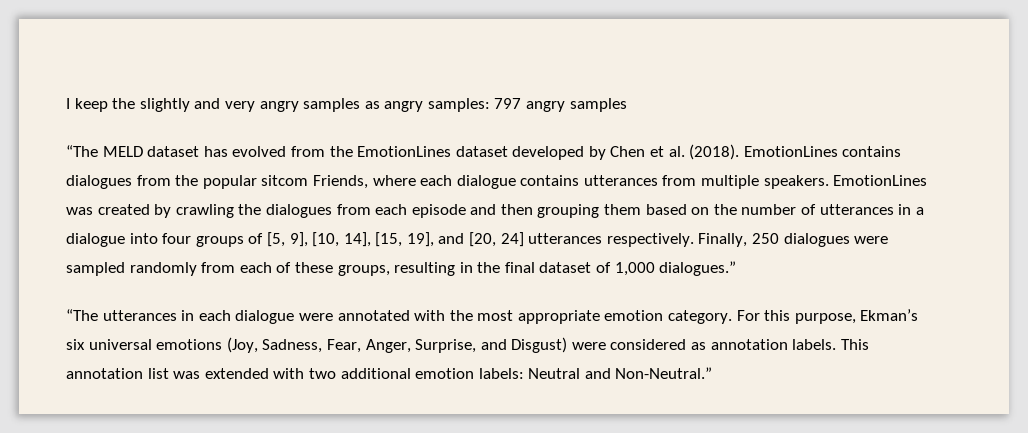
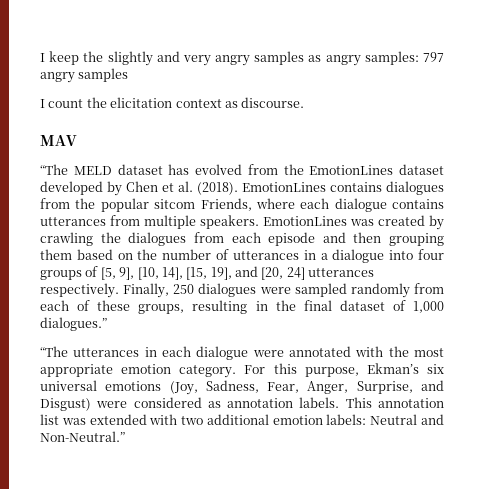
(627, 105) none -> [40,97,305,108] [40,135,77,146] // I count the elicitation context as discourse. // MAV

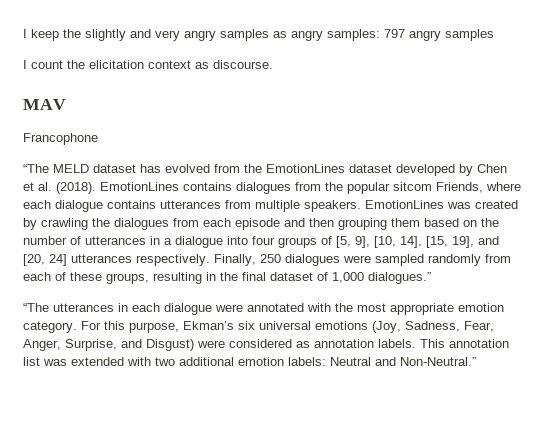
(77, 140) none -> [23,133,98,145] // Francophone

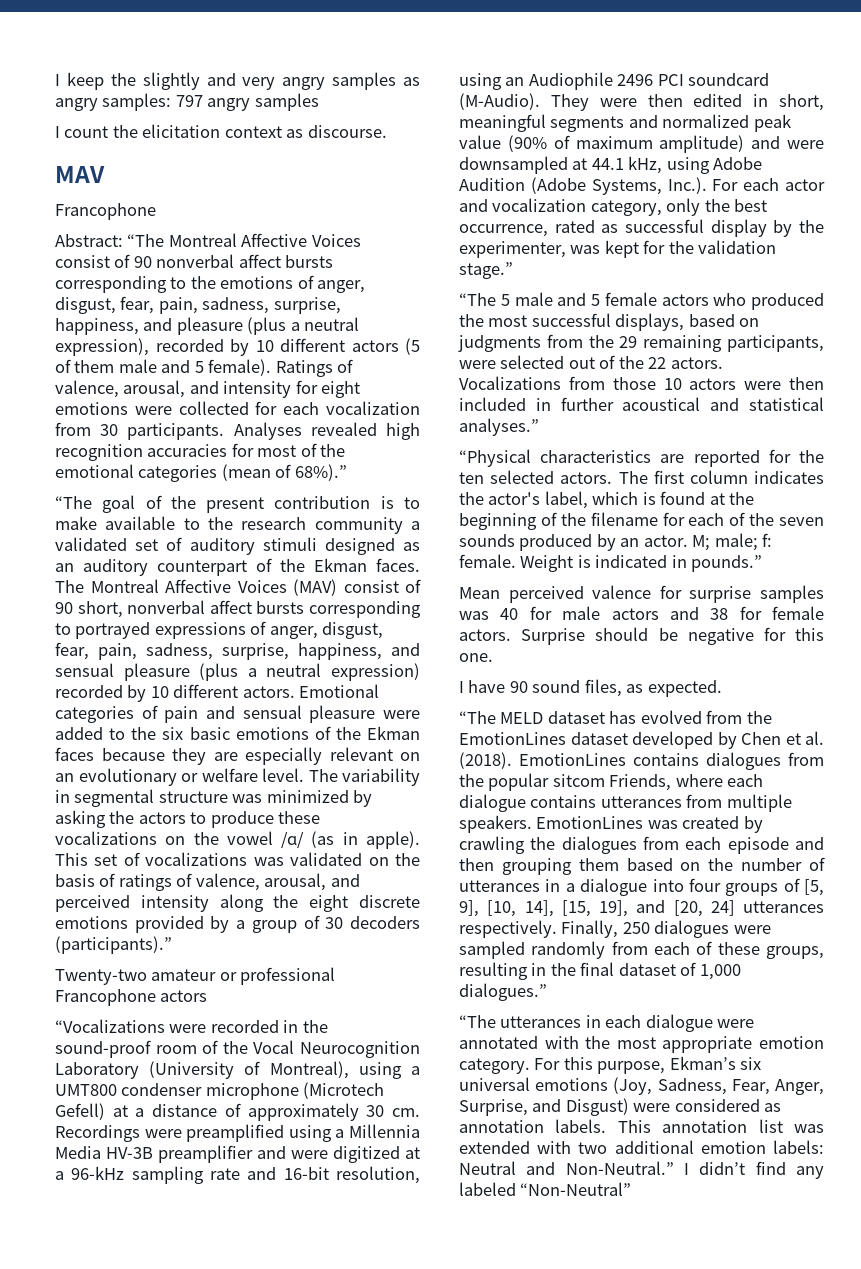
(98, 139) none -> [55,233,361,247] [55,254,334,268] [55,275,366,293] [55,296,341,314] [55,317,360,335] [55,338,420,356] [55,359,354,377] [55,380,361,398] [55,401,421,415] [55,422,421,440] [55,443,346,461] [55,464,347,482] [55,495,420,513] [55,516,420,534] [55,537,420,555] [55,558,420,576] [55,579,421,596] [55,600,421,618] [55,621,384,639] [55,642,420,660] [55,663,420,681] [55,684,380,702] [55,705,420,723] [55,726,420,740] [55,747,420,765] [55,768,420,786] [55,789,373,807] [55,810,321,828] [55,831,420,849] [55,852,420,866] [55,873,360,891] [55,894,421,912] [55,915,421,933] [55,936,172,954] [55,967,336,985] [55,989,208,1006] [55,1019,328,1033] [55,1040,420,1058] [55,1061,420,1079] [55,1082,385,1100] [55,1103,420,1121] [55,1124,421,1142] [55,1145,420,1163] [55,1166,420,1184] [459,72,770,90] [459,93,824,111] [459,114,791,132] [459,135,824,153] [459,156,763,174] [459,177,825,195] [459,198,768,216] [459,219,824,237] [459,240,777,258] [459,262,513,279] [459,292,824,310] [459,313,760,331] [458,334,824,352] [459,355,723,369] [459,376,824,390] [459,397,824,411] [459,418,539,436] [459,449,824,467] [459,470,824,484] [459,491,755,509] [459,512,824,530] [459,533,773,551] [459,554,763,572] [459,585,824,603] [459,606,824,620] [459,627,824,645] [459,653,493,662] [459,679,722,697] // Abstract: “The Montreal Affective Voices consist of 90 nonverbal affect bursts corresponding to the emotions of anger, disgust, fear, pain, sadness, surprise, happiness, and pleasure (plus a neutral expression), recorded by 10 different actors (5 of them male and 5 female). Ratings of valence, arousal, and intensity for eight emotions were collected for each vocalization from 30 participants. Analyses revealed high recognition accuracies for most of the emotional categories (mean of 68%).” // “The goal of the present contribution is to make available to the research community a validated set of auditory stimuli designed as an auditory counterpart of the Ekman faces. The Montreal Affective Voices (MAV) consist of 90 short, nonverbal affect bursts corresponding to portrayed expressions of anger, disgust, fear, pain, sadness, surprise, happiness, and sensual pleasure (plus a neutral expression) recorded by 10 different actors. Emotional categories of pain and sensual pleasure were added to the six basic emotions of the Ekman faces because they are especially relevant on an evolutionary or welfare level. The variability in segmental structure was minimized by asking the actors to produce these vocalizations on the vowel /ɑ/ (as in apple). This set of vocalizations was validated on the basis of ratings of valence, arousal, and perceived intensity along the eight discrete emotions provided by a group of 30 decoders (participants).” // Twenty-two amateur or professional Francophone actors // “Vocalizations were recorded in the sound-proof room of the Vocal Neurocognition Laboratory (University of Montreal), using a UMT800 condenser microphone (Microtech Gefell) at a distance of approximately 30 cm. Recordings were preamplified using a Millennia Media HV-3B preamplifier and were digitized at a 96-kHz sampling rate and 16-bit resolution, using an Audiophile 2496 PCI soundcard (M-Audio). They were then edited in short, meaningful segments and normalized peak value (90% of maximum amplitude) and were downsampled at 44.1 kHz, using Adobe Audition (Adobe Systems, Inc.). For each actor and vocalization category, only the best occurrence, rated as successful display by the experimenter, was kept for the validation stage.” // “The 5 male and 5 female actors who produced the most successful displays, based on judgments from the 29 remaining participants, were selected out of the 22 actors. Vocalizations from those 10 actors were then included in further acoustical and statistical analyses.” // “Physical characteristics are reported for the ten selected actors. The first column indicates the actor's label, which is found at the beginning of the filename for each of the seven sounds produced by an actor. M; male; f: female. Weight is indicated in pounds.” // Mean perceived valence for surprise samples was 40 for male actors and 38 for female actors. Surprise should be negative for this one. // I have 90 sound files, as expected.
(476, 361) none -> [684,1161,824,1179] [459,1182,632,1196] I didn’t find any labeled “Non-Neutral”

